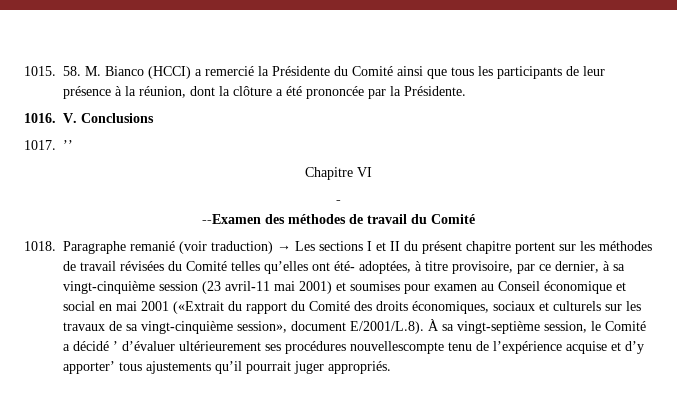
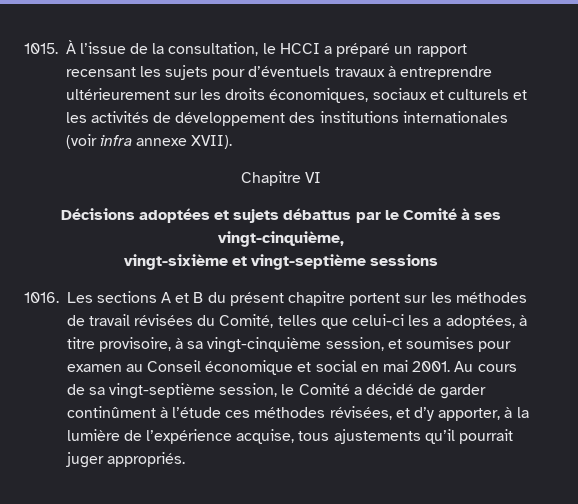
[63,66,605,79] [63,86,466,99] [24,113,154,123] [24,140,73,150] [305,167,372,180] [336,200,341,204] [202,214,475,224] [24,241,400,254] 58. M. Bianco (HCCI) a remercié la Présidente du Comité ainsi que tous les participants de leur présence à la réunion, dont la clôture a été prononcée par la Présidente. // 1016. V. Conclusions // 1017. ’’ // Chapitre VI // - // --Examen des méthodes de travail du Comité // 1018. Paragraphe remanié (voir traduction) → Les sections I et II -> [65,40,467,57] [65,65,493,80] [65,88,528,103] [65,111,508,126] [65,134,233,149] [240,171,322,186] [60,208,502,223] [218,231,344,247] [123,254,439,270] [24,291,204,303] À l’issue de la consultation, le HCCI a préparé un rapport recensant les sujets pour d’éventuels travaux à entreprendre ultérieurement sur les droits économiques, sociaux et culturels et les activités de développement des institutions internationales (voir infra annexe XVII). // Chapitre VI // Décisions adoptées et sujets débattus par le Comité à ses vingt-cinquième, // vingt-sixième et vingt-septième sessions // 1016. Les sections A et B
[186,261,625,274] [63,281,332,294] Comité telles qu’elles ont été- adoptées, à titre provisoire, par ce dernier, à sa vingt-cinquième session (23 avril-11 mai 2001) -> [219,314,527,329] [66,337,384,353] Comité, telles que celui-ci les a adoptées, à titre provisoire, à sa vingt-cinquième session,
[141,301,641,314] [63,319,439,334] 2001 («Extrait du rapport du Comité des droits économiques, sociaux et culturels sur les travaux de sa vingt-cinquième session», document E/2001/L.8). À -> [412,361,517,372] [66,384,85,395] 2001. Au cours de
[113,341,644,354] [63,361,115,374] ’ d’évaluer ultérieurement ses procédures nouvellescompte tenu de l’expérience acquise et d’y apporter’ -> [418,384,487,399] [66,406,529,421] [66,429,295,444] de garder continûment à l’étude ces méthodes révisées, et d’y apporter, à la lumière de l’expérience acquise,

